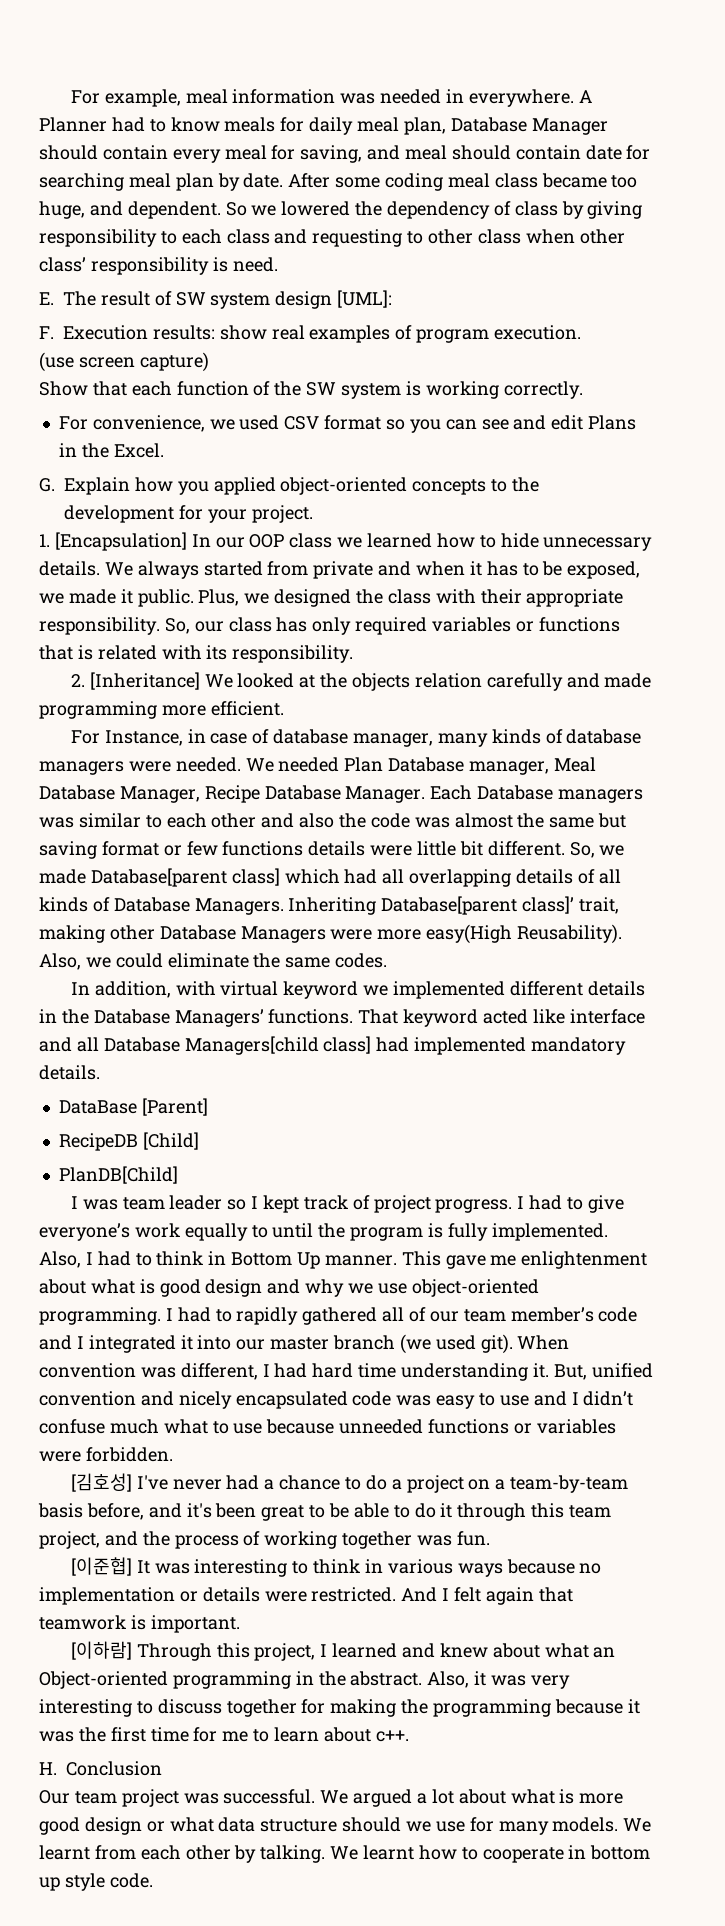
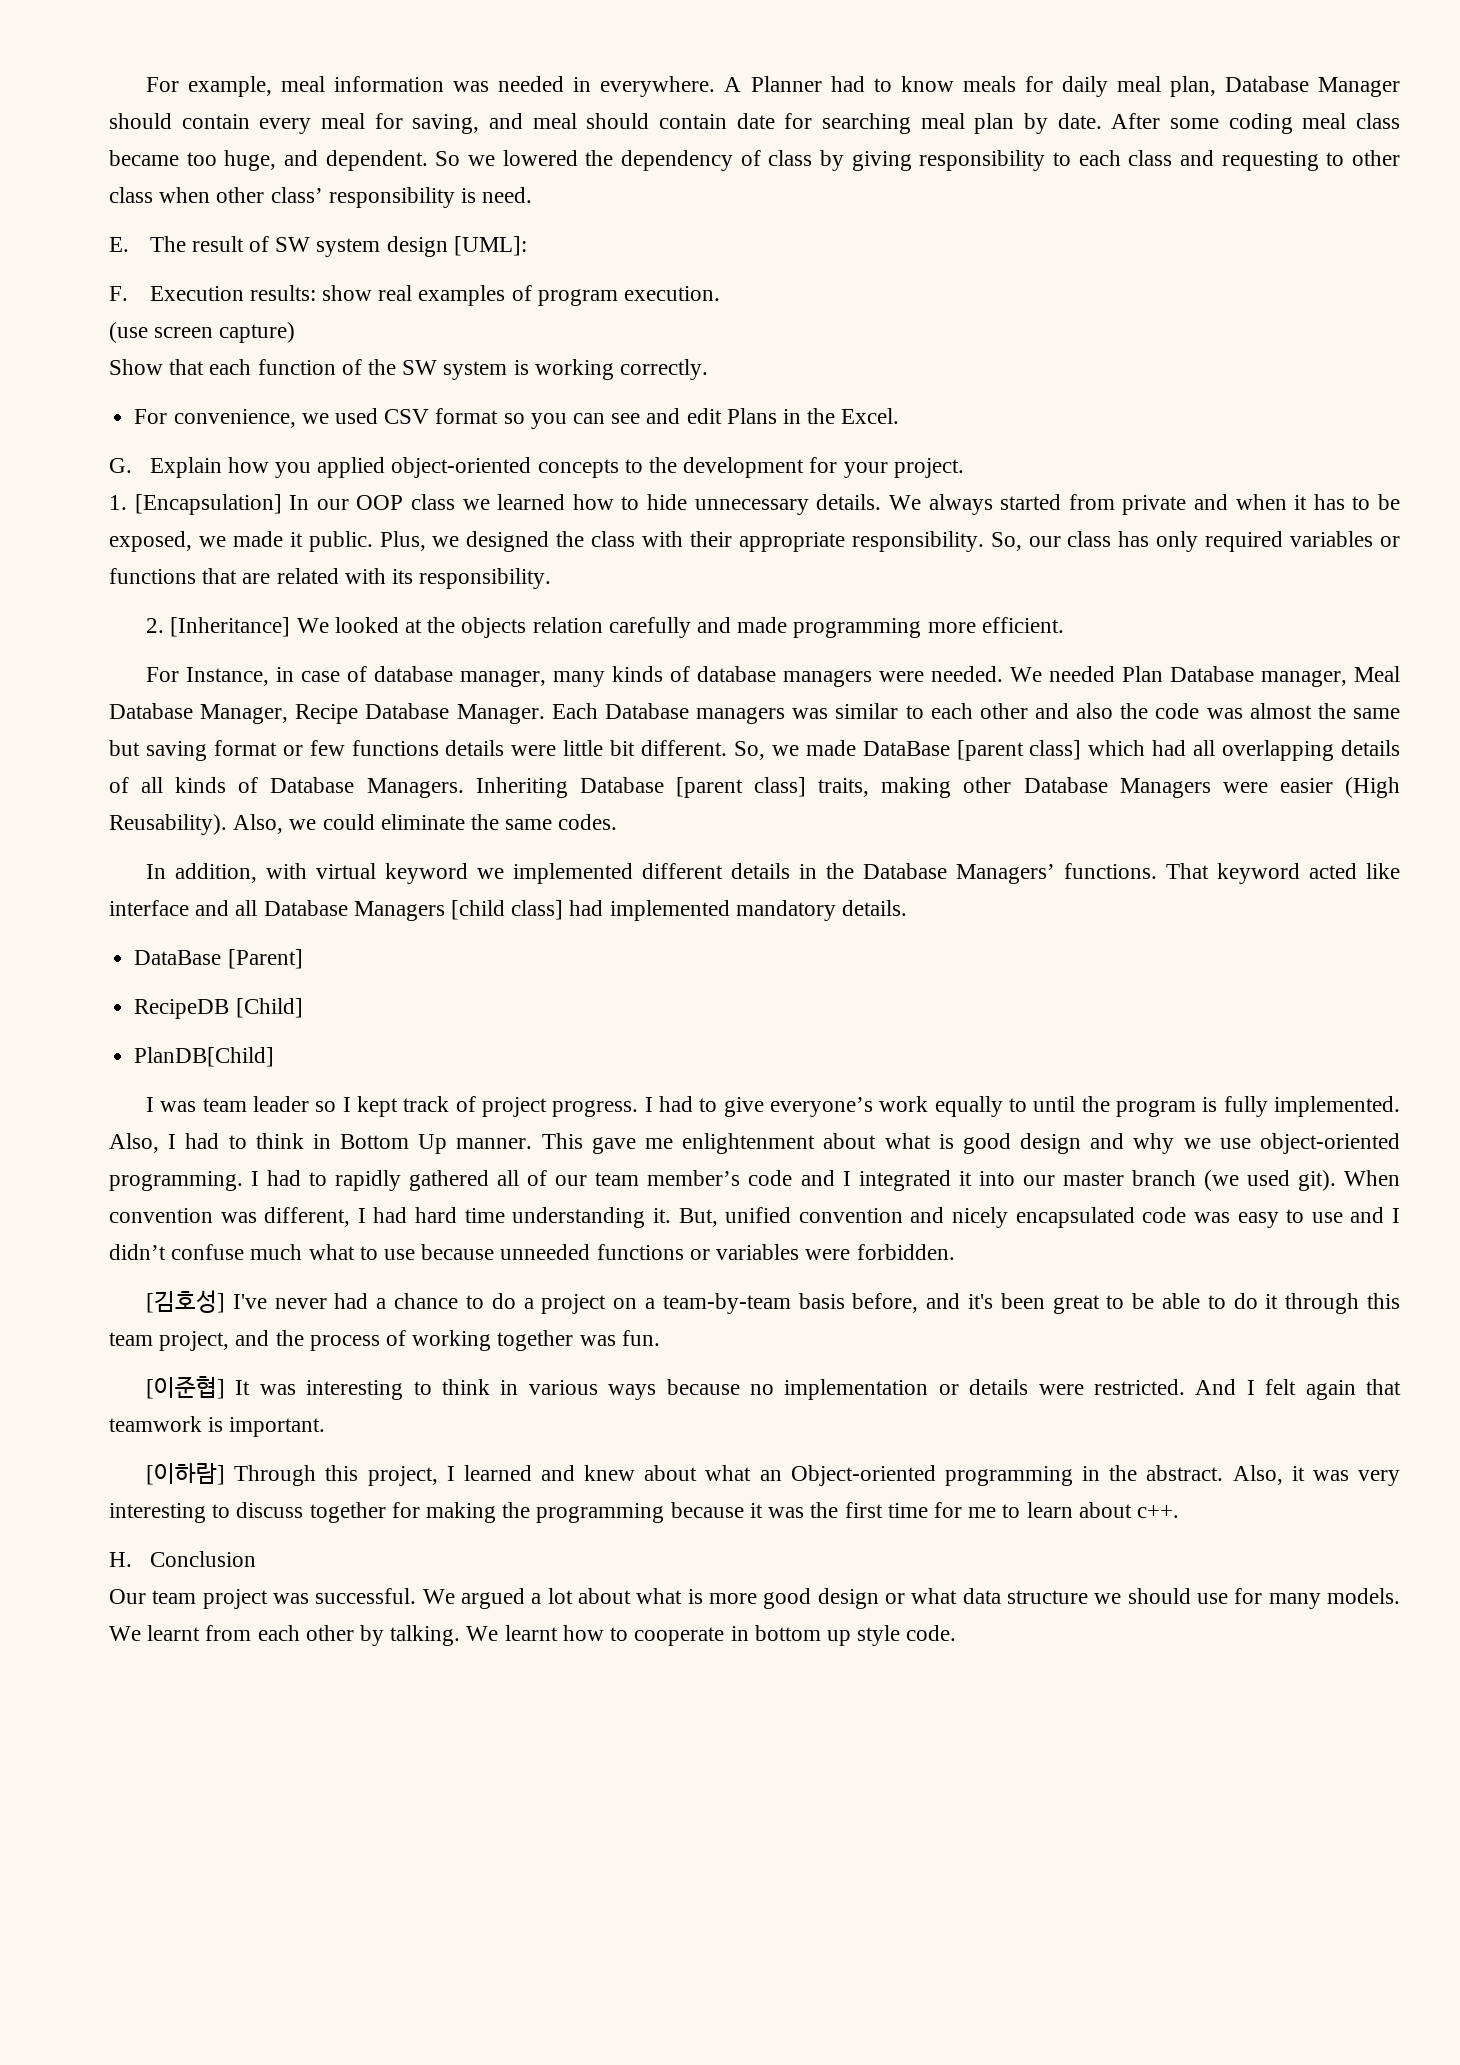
[77,645,93,660] is -> [242,573,271,584] are
[90,868,227,887] Database[parent -> [862,740,1024,761] DataBase [parent
[381,896,620,915] Database[parent class]’ trait, -> [579,777,870,798] Database [parent class] traits,
[377,924,513,944] more easy(High -> [1279,777,1400,798] easier (High
[184,1036,319,1055] Managers[child -> [353,900,506,921] Managers [child
[342,1817,432,1832] should we -> [1094,1588,1191,1604] we should

